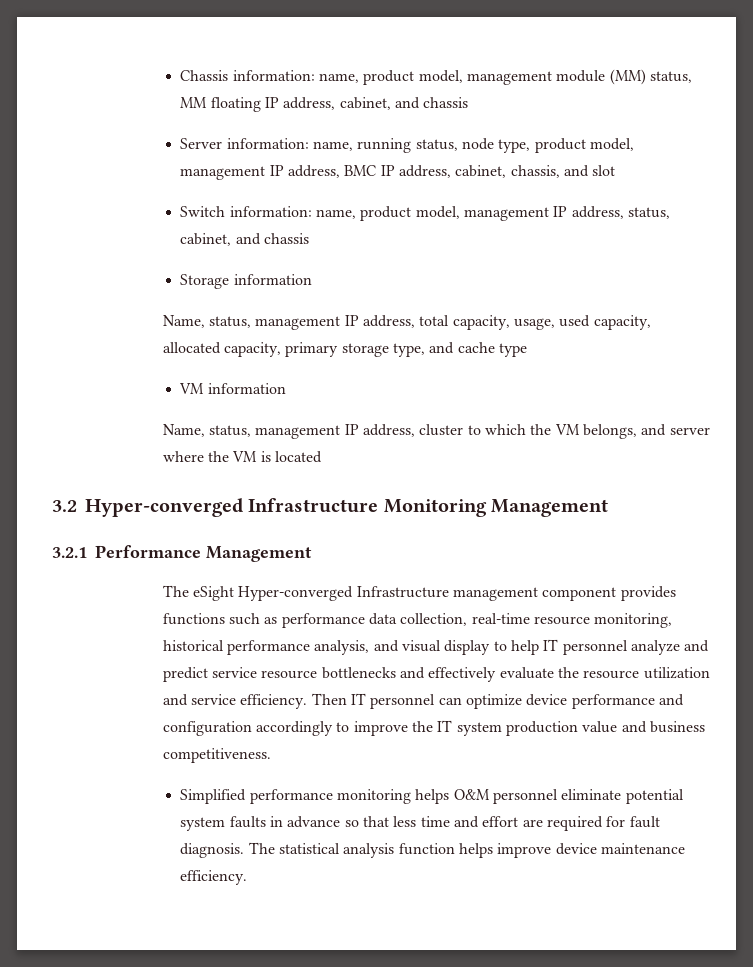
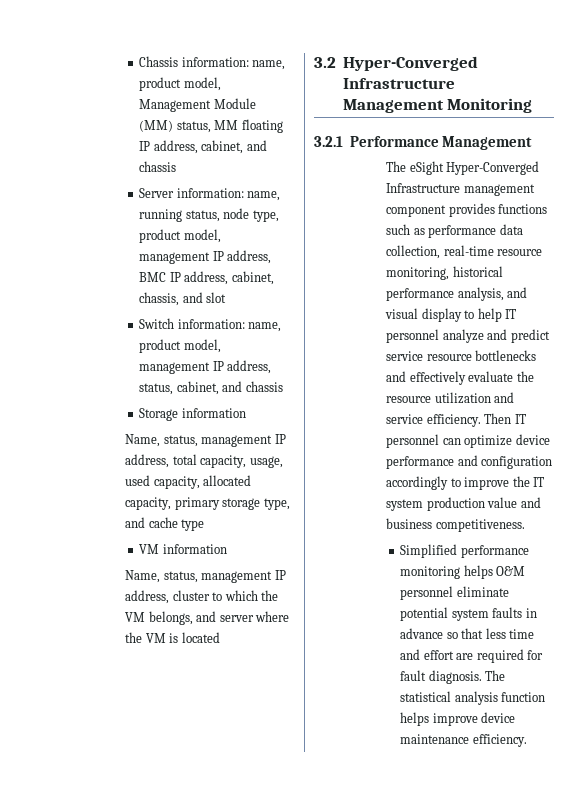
[467,70,606,85] management module -> [139,98,256,112] Management Module
[85,498,379,517] Hyper-converged Infrastructure -> [342,56,478,71] [342,78,455,89] [342,99,444,113] Hyper-Converged Infrastructure Management
[491,499,609,517] Management -> (532, 105) none
[238,586,354,601] Hyper-converged -> [446,161,540,175] Hyper-Converged

